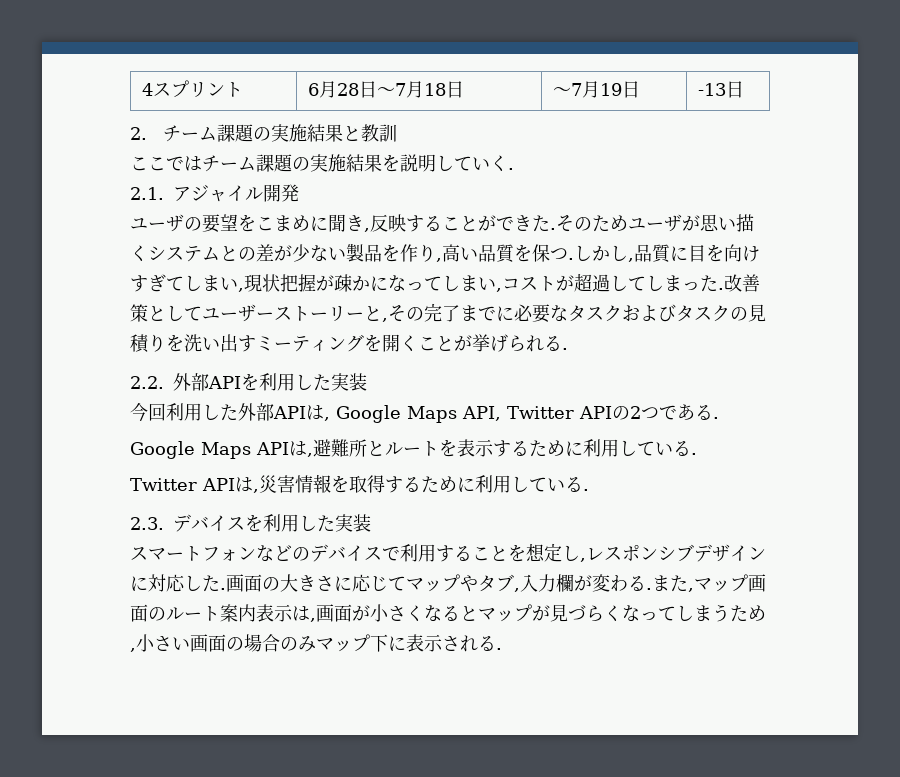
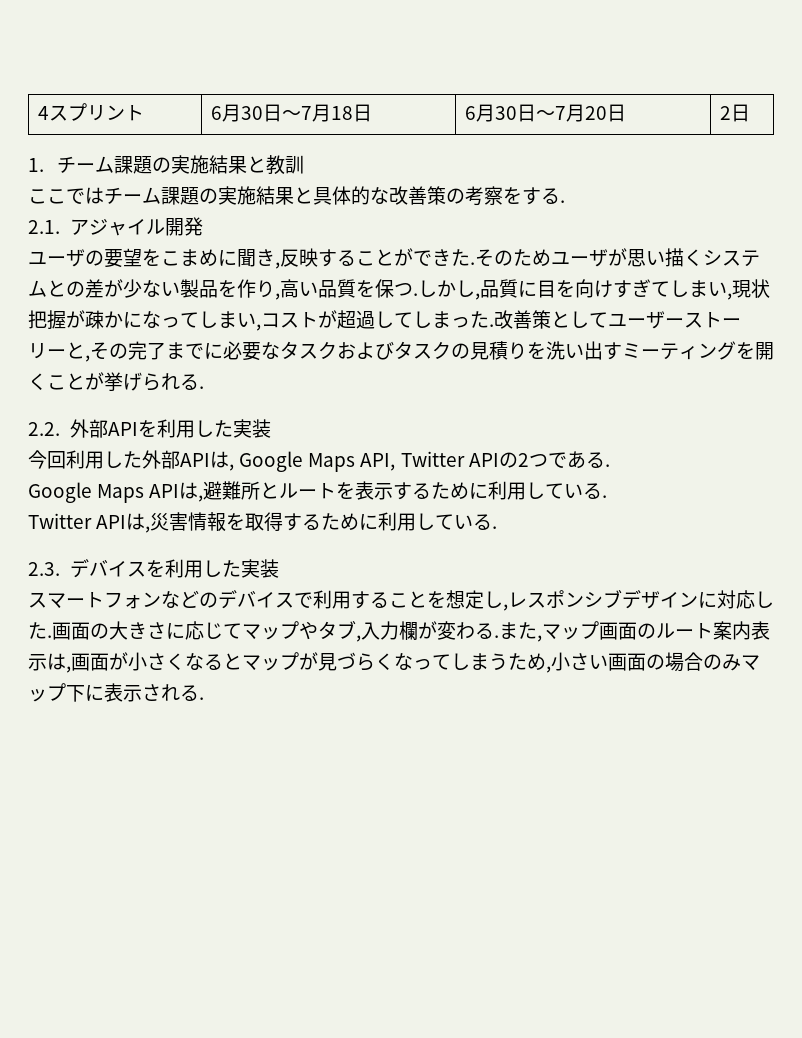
[337,83,360,96] 28 -> [241,106,264,120] 30
[553,81,641,98] [698,83,727,96] ～7月19日 | -13 -> [465,104,627,122] [720,106,732,120] 6月30日～7月20日 | 2
[130,127,147,140] 2. -> [28,158,44,172] 1.
[382,154,508,172] を説明していく -> [294,186,560,206] と具体的な改善策の考察をする

